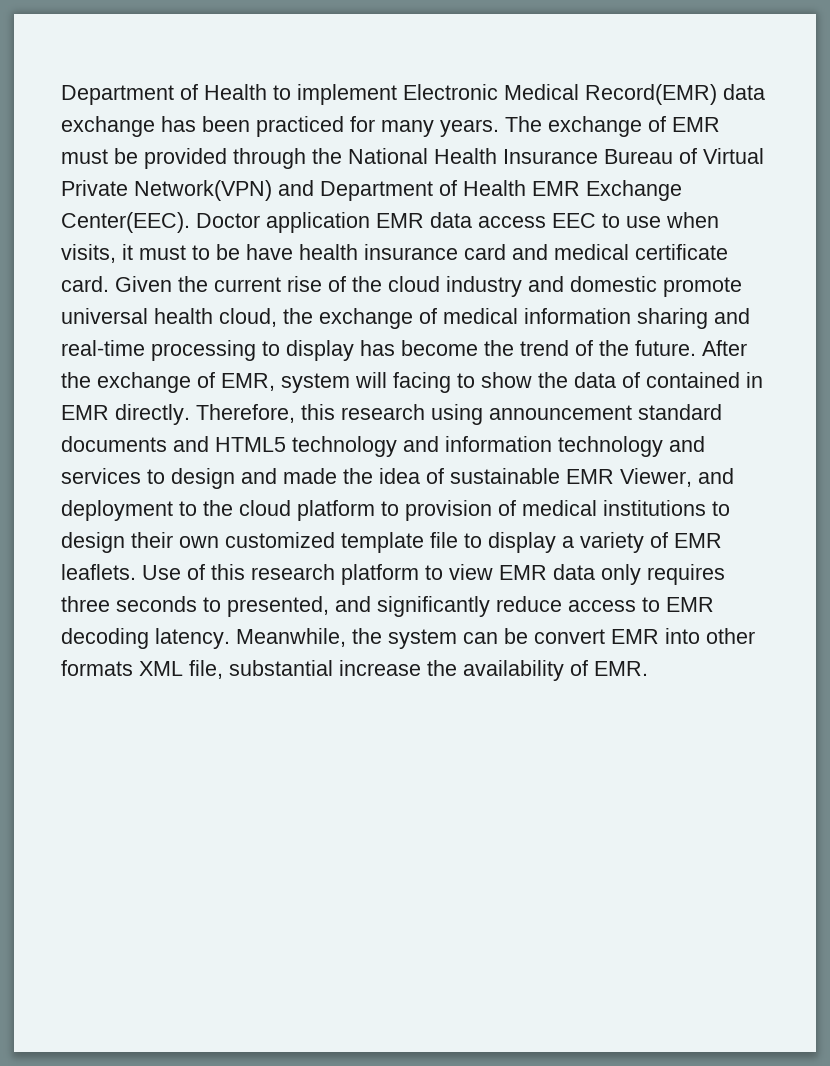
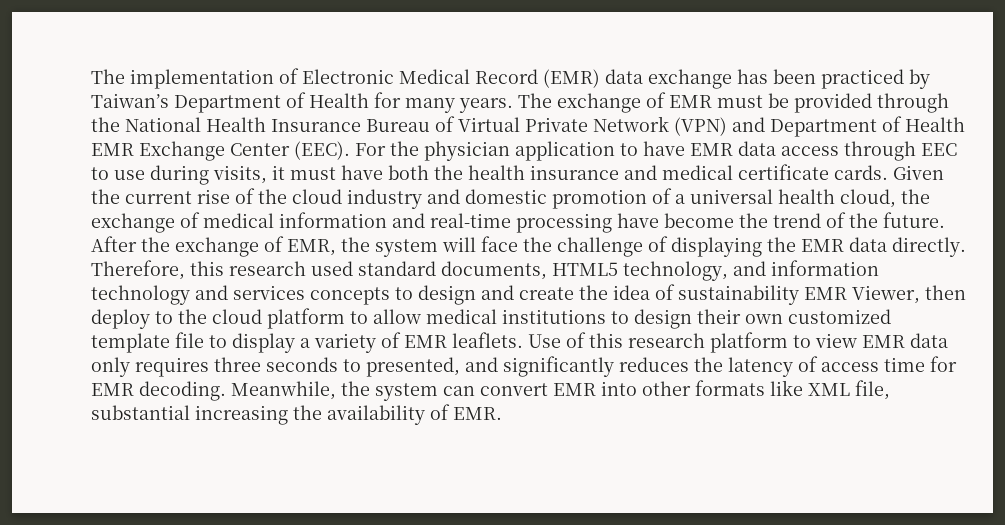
[61,84,717,105] Department of Health to implement Electronic Medical Record(EMR) -> [91,68,600,89] The implementation of Electronic Medical Record (EMR)
(344, 126) none -> [909,69,930,89] [91,92,369,113] by Taiwan’s Department of Health
[134,180,272,201] Network(VPN) -> [593,116,727,136] Network (VPN)
[61,212,370,233] Center(EEC). Doctor application -> [230,141,685,161] Center (EEC). For the physician application to have
(546, 222) none -> [844,141,916,161] through
[666,212,719,228] when -> [150,165,209,185] during
[192,244,293,260] to be have -> [341,165,463,180] have both the
[464,244,506,260] card -> (619, 172) none
[61,276,109,292] card. -> [834,165,888,180] cards.
[663,277,742,297] promote -> [552,188,685,209] promotion of a
[637,308,708,329] sharing -> (387, 220) none
[262,340,395,361] to display has -> [617,213,659,228] have
(275, 382) none -> [341,237,370,252] the
[393,372,763,393] [61,404,722,425] [61,436,397,457] facing to show the data of contained in EMR directly. Therefore, this research using announcement standard documents and HTML5 technology -> [481,236,966,257] [91,260,728,281] face the challenge of displaying the EMR data directly. Therefore, this research used standard documents, HTML5 technology,
(141, 476) none -> [310,287,390,305] concepts
[283,468,337,484] made -> [519,287,574,300] create
[450,468,560,484] sustainable -> [678,285,799,305] sustainability
[698,468,734,484] [61,500,173,521] and deployment -> [925,285,966,300] [91,309,150,329] then deploy
[405,500,516,521] provision of -> [373,309,421,324] allow
[496,596,714,612] [61,628,230,649] reduce access to EMR decoding latency. -> [619,356,957,377] [91,381,226,401] reduces the latency of access time for EMR decoding.
[504,628,528,644] be -> (475, 391) none
(133, 668) none -> [770,380,803,396] like
[339,660,421,676] increase -> [195,405,288,425] increasing

